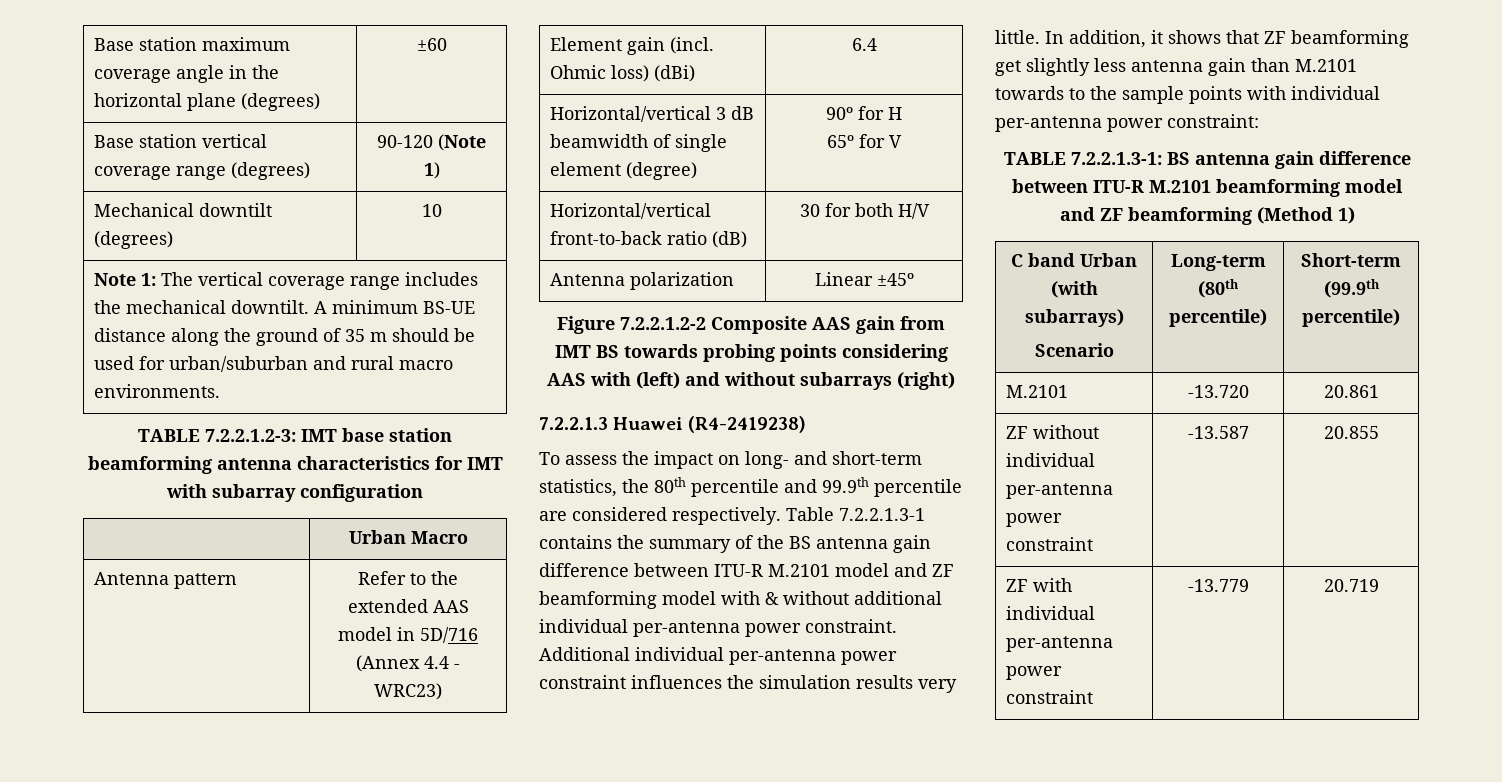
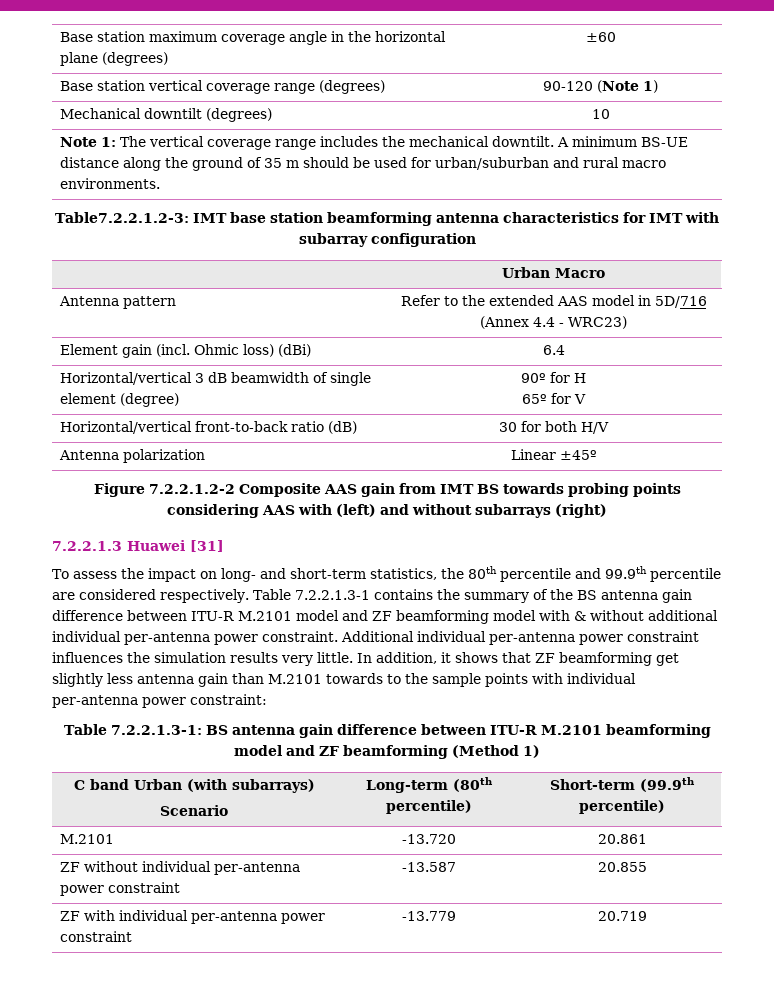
[138,429,296,442] TABLE 7.2.2.1.2-3: -> [55,212,190,223] Table7.2.2.1.2-3:
[688,416,807,433] (R4-2419238) -> [190,540,224,552] [31]
[1003,152,1066,165] TABLE -> [63,724,107,735] Table

